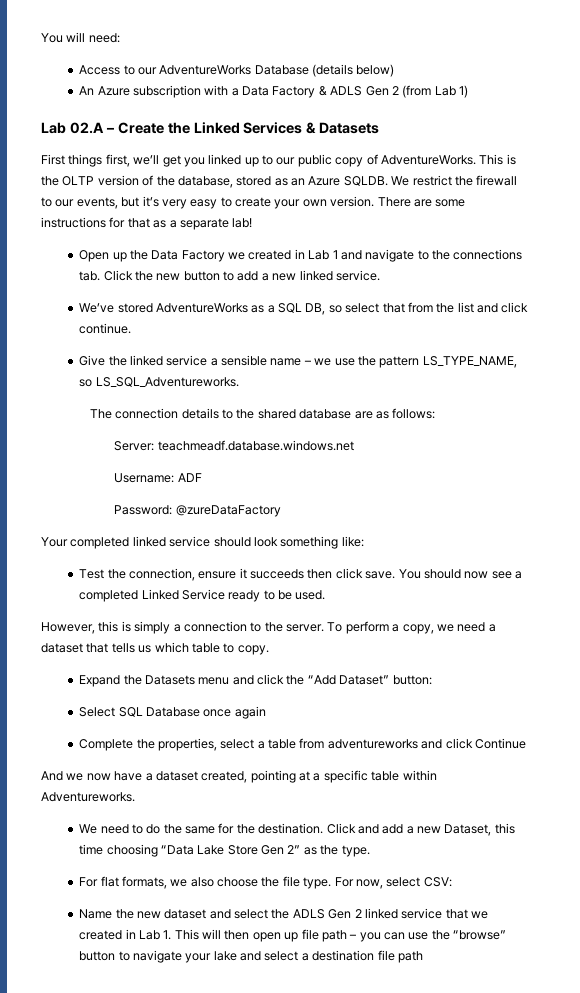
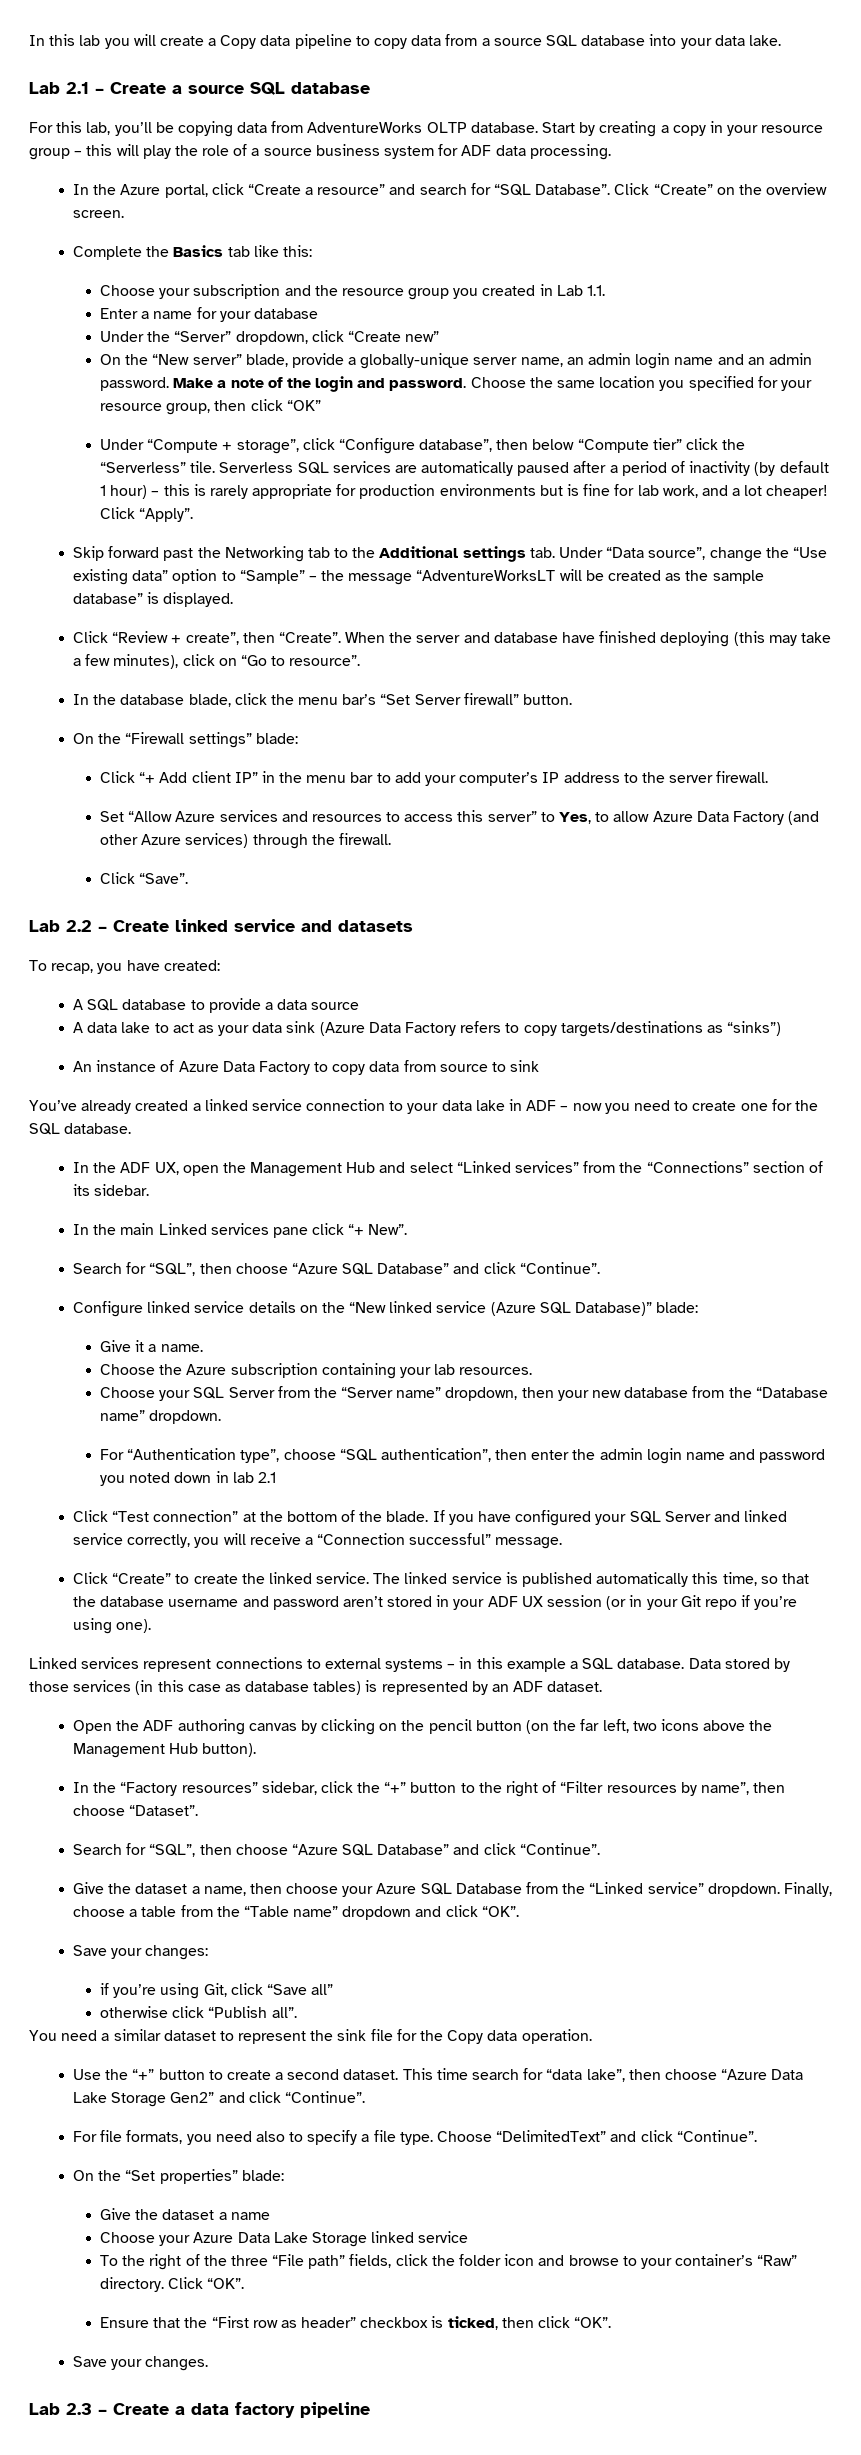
[41,32,120,43] [79,64,395,77] [79,85,469,98] [41,122,380,134] [41,154,516,167] [41,175,518,188] [41,196,466,209] [41,217,253,230] [79,249,523,262] [79,270,380,281] [79,302,529,315] [79,323,132,334] [79,355,517,368] [79,377,239,387] [89,408,436,419] [114,440,354,451] [114,473,202,483] [114,505,281,517] [41,536,364,549] [79,568,523,581] [79,589,326,602] [41,621,496,634] [41,642,269,655] [79,674,432,687] [79,706,266,719] [79,738,526,751] [41,770,437,783] [41,792,135,802] [79,823,515,836] [79,844,370,857] [79,876,452,889] [79,908,489,919] [79,929,507,942] [79,950,423,963] You will need: // Access to our AdventureWorks Database (details below) // An Azure subscription with a Data Factory & ADLS Gen 2 (from Lab 1) // Lab 02.A – Create the Linked Services & Datasets // First things first, we’ll get you linked up to our public copy of AdventureWorks. This is the OLTP version of the database, stored as an Azure SQLDB. We restrict the firewall to our events, but it’s very easy to create your own version. There are some instructions for that as a separate lab! // Open up the Data Factory we created in Lab 1 and navigate to the connections tab. Click the new button to add a new linked service. // We’ve stored AdventureWorks as a SQL DB, so select that from the list and click continue. // Give the linked service a sensible name – we use the pattern LS_TYPE_NAME, so LS_SQL_Adventureworks. // The connection details to the shared database are as follows: // Server: teachmeadf.database.windows.net // Username: ADF // Password: @zureDataFactory // Your completed linked service should look something like: // Test the connection, ensure it succeeds then click save. You should now see a completed Linked Service ready to be used. // However, this is simply a connection to the server. To perform a copy, we need a dataset that tells us which table to copy. // Expand the Datasets menu and click the “Add Dataset” button: // Select SQL Database once again // Complete the properties, select a table from adventureworks and click Continue // And we now have a dataset created, pointing at a specific table within Adventureworks. // We need to do the same for the destination. Click and add a new Dataset, this time choosing “Data Lake Store Gen 2” as the type. // For flat formats, we also choose the file type. For now, select CSV: // Name the new dataset and select the ADLS Gen 2 linked service that we created in Lab 1. This will then open up file path – you can use the “browse” button to navigate your lake and select a destination file path -> [29,34,781,49] [29,82,370,95] [29,121,824,137] [29,144,611,160] [73,183,828,198] [73,210,125,218] [73,245,312,260] [99,284,605,300] [99,307,318,322] [99,330,440,345] [99,353,812,369] [99,376,812,392] [99,399,321,415] [99,438,746,454] [99,461,829,476] [99,484,829,499] [99,507,194,522] [73,546,827,562] [73,569,764,585] [73,592,234,607] [73,631,831,647] [73,654,361,669] [73,693,573,707] [73,732,298,748] [99,771,769,786] [99,810,820,825] [99,833,391,849] [99,872,189,884] [29,919,413,932] [29,960,220,974] [73,998,360,1013] [73,1021,782,1037] [73,1060,540,1075] [29,1099,818,1114] [29,1123,132,1135] [73,1161,823,1177] [73,1184,150,1196] [73,1223,408,1238] [73,1262,600,1276] [73,1301,699,1317] [99,1340,203,1352] [99,1363,533,1379] [99,1386,828,1401] [99,1410,222,1424] [99,1448,826,1464] [99,1471,276,1486] [73,1510,788,1526] [73,1533,563,1549] [73,1572,809,1587] [73,1595,798,1610] [73,1618,152,1634] [29,1657,790,1672] [29,1680,603,1695] [73,1719,773,1735] [73,1743,257,1758] [73,1781,786,1797] [73,1805,199,1816] [73,1843,600,1857] [73,1882,832,1897] [73,1905,519,1920] [73,1945,209,1960] [99,1983,334,1999] [99,2006,297,2018] [29,2029,592,2044] [73,2068,804,2082] [73,2091,365,2107] [73,2130,757,2145] [73,2169,284,2184] [99,2208,270,2220] [99,2231,469,2247] [99,2254,798,2270] [99,2277,245,2292] [99,2316,612,2330] [73,2356,209,2371] [29,2402,370,2418] In this lab you will create a Copy data pipeline to copy data from a source SQL database into your data lake. // Lab 2.1 – Create a source SQL database // For this lab, you’ll be copying data from AdventureWorks OLTP database. Start by creating a copy in your resource group – this will play the role of a source business system for ADF data processing. // In the Azure portal, click “Create a resource” and search for “SQL Database”. Click “Create” on the overview screen. // Complete the Basics tab like this: // Choose your subscription and the resource group you created in Lab 1.1. // Enter a name for your database // Under the “Server” dropdown, click “Create new” // On the “New server” blade, provide a globally-unique server name, an admin login name and an admin password. Make a note of the login and password. Choose the same location you specified for your resource group, then click “OK” // Under “Compute + storage”, click “Configure database”, then below “Compute tier” click the “Serverless” tile. Serverless SQL services are automatically paused after a period of inactivity (by default 1 hour) – this is rarely appropriate for production environments but is fine for lab work, and a lot cheaper! Click “Apply”. // Skip forward past the Networking tab to the Additional settings tab. Under “Data source”, change the “Use existing data” option to “Sample” – the message “AdventureWorksLT will be created as the sample database” is displayed. // Click “Review + create”, then “Create”. When the server and database have finished deploying (this may take a few minutes), click on “Go to resource”. // In the database blade, click the menu bar’s “Set Server firewall” button. // On the “Firewall settings” blade: // Click “+ Add client IP” in the menu bar to add your computer’s IP address to the server firewall. // Set “Allow Azure services and resources to access this server” to Yes, to allow Azure Data Factory (and other Azure services) through the firewall. // Click “Save”. // Lab 2.2 – Create linked service and datasets // To recap, you have created: // A SQL database to provide a data source // A data lake to act as your data sink (Azure Data Factory refers to copy targets/destinations as “sinks”) // An instance of Azure Data Factory to copy data from source to sink // You’ve already created a linked service connection to your data lake in ADF – now you need to create one for the SQL database. // In the ADF UX, open the Management Hub and select “Linked services” from the “Connections” section of its sidebar. // In the main Linked services pane click “+ New”. // Search for “SQL”, then choose “Azure SQL Database” and click “Continue”. // Configure linked service details on the “New linked service (Azure SQL Database)” blade: // Give it a name. // Choose the Azure subscription containing your lab resources. // Choose your SQL Server from the “Server name” dropdown, then your new database from the “Database name” dropdown. // For “Authentication type”, choose “SQL authentication”, then enter the admin login name and password you noted down in lab 2.1 // Click “Test connection” at the bottom of the blade. If you have configured your SQL Server and linked service correctly, you will receive a “Connection successful” message. // Click “Create” to create the linked service. The linked service is published automatically this time, so that the database username and password aren’t stored in your ADF UX session (or in your Git repo if you’re using one). // Linked services represent connections to external systems – in this example a SQL database. Data stored by those services (in this case as database tables) is represented by an ADF dataset. // Open the ADF authoring canvas by clicking on the pencil button (on the far left, two icons above the Management Hub button). // In the “Factory resources” sidebar, click the “+” button to the right of “Filter resources by name”, then choose “Dataset”. // Search for “SQL”, then choose “Azure SQL Database” and click “Continue”. // Give the dataset a name, then choose your Azure SQL Database from the “Linked service” dropdown. Finally, choose a table from the “Table name” dropdown and click “OK”. // Save your changes: // if you’re using Git, click “Save all” // otherwise click “Publish all”. // You need a similar dataset to represent the sink file for the Copy data operation. // Use the “+” button to create a second dataset. This time search for “data lake”, then choose “Azure Data Lake Storage Gen2” and click “Continue”. // For file formats, you need also to specify a file type. Choose “DelimitedText” and click “Continue”. // On the “Set properties” blade: // Give the dataset a name // Choose your Azure Data Lake Storage linked service // To the right of the three “File path” fields, click the folder icon and browse to your container’s “Raw” directory. Click “OK”. // Ensure that the “First row as header” checkbox is ticked, then click “OK”. // Save your changes. // Lab 2.3 – Create a data factory pipeline

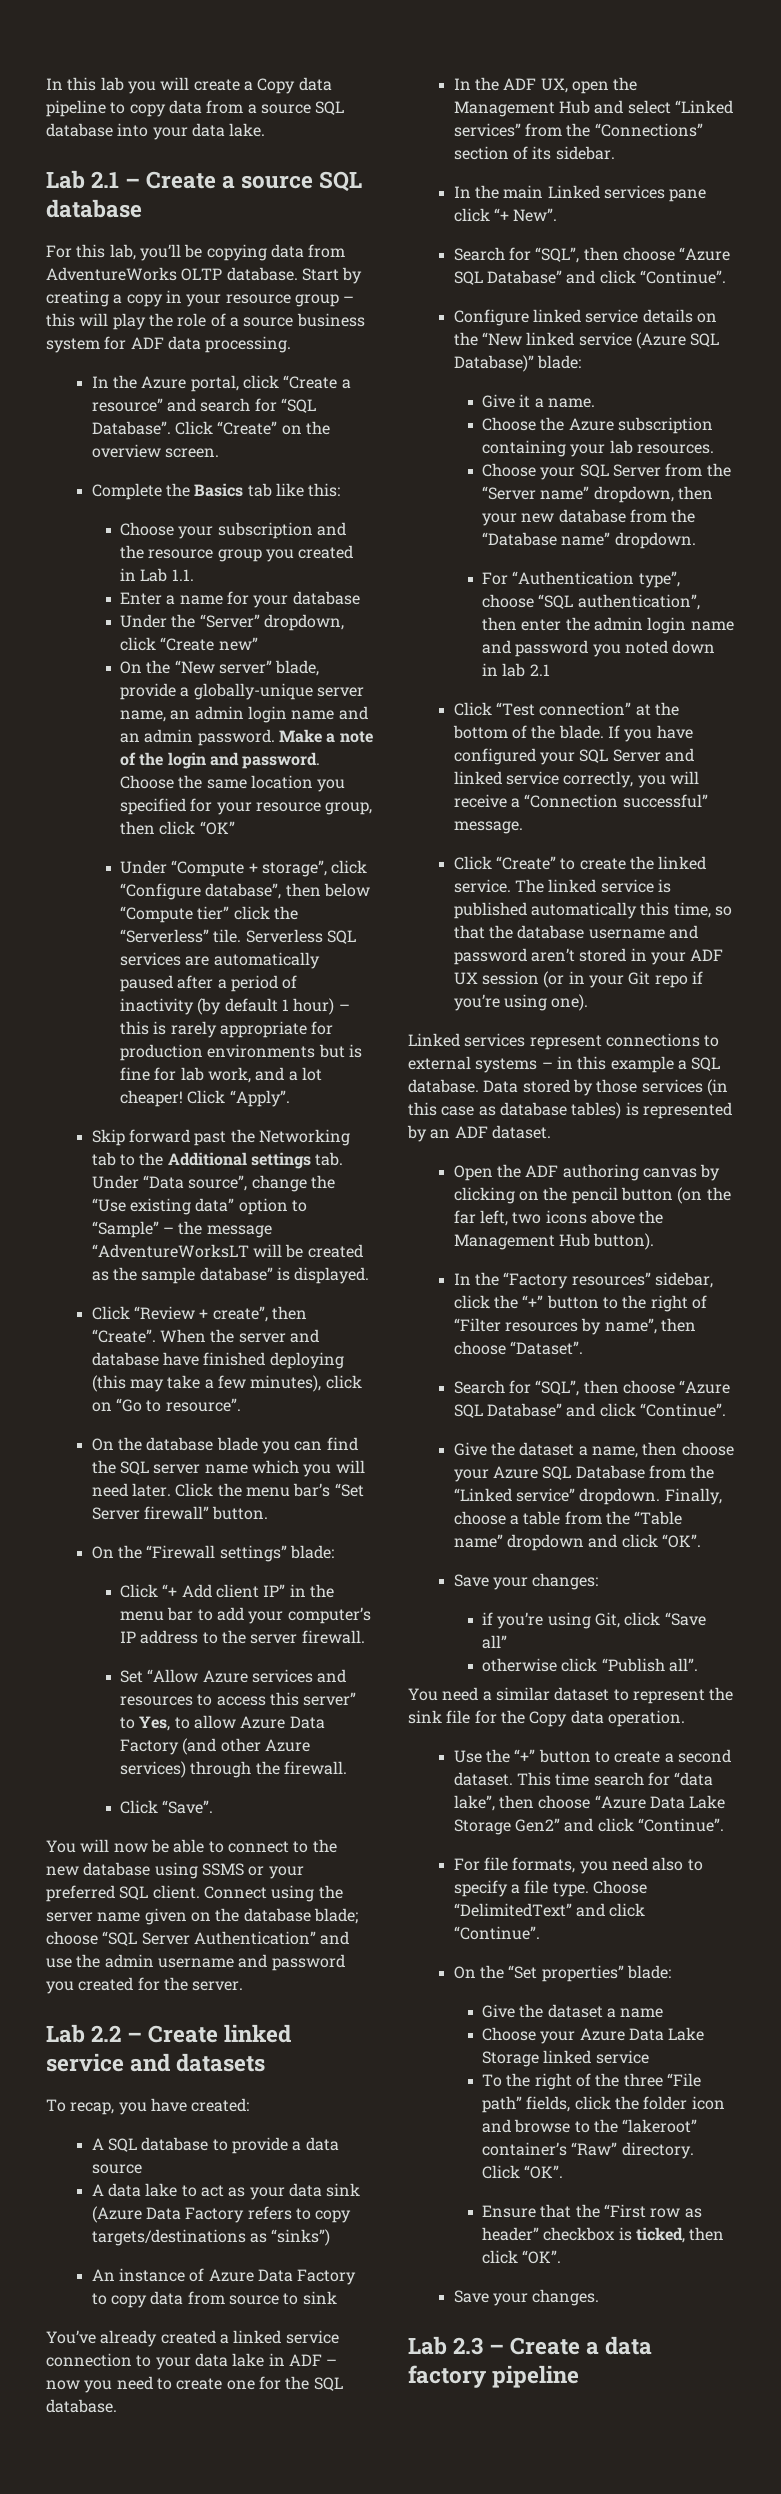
[73,693,267,707] In the database blade, click -> [91,1437,358,1454] [91,1460,365,1477] [91,1483,214,1497] On the database blade you can find the SQL server name which you will need later. Click
(189, 878) none -> [46,1839,337,1853] [46,1862,304,1879] [46,1885,343,1902] [46,1908,358,1925] [46,1931,350,1946] [46,1954,345,1971] [46,1977,244,1994] // You will now be able to connect to the new database using SSMS or your preferred SQL client. Connect using the server name given on the database blade; choose “SQL Server Authentication” and use the admin username and password you created for the server.
[640,2258,672,2269] your -> [594,2119,698,2133] the “lakeroot”

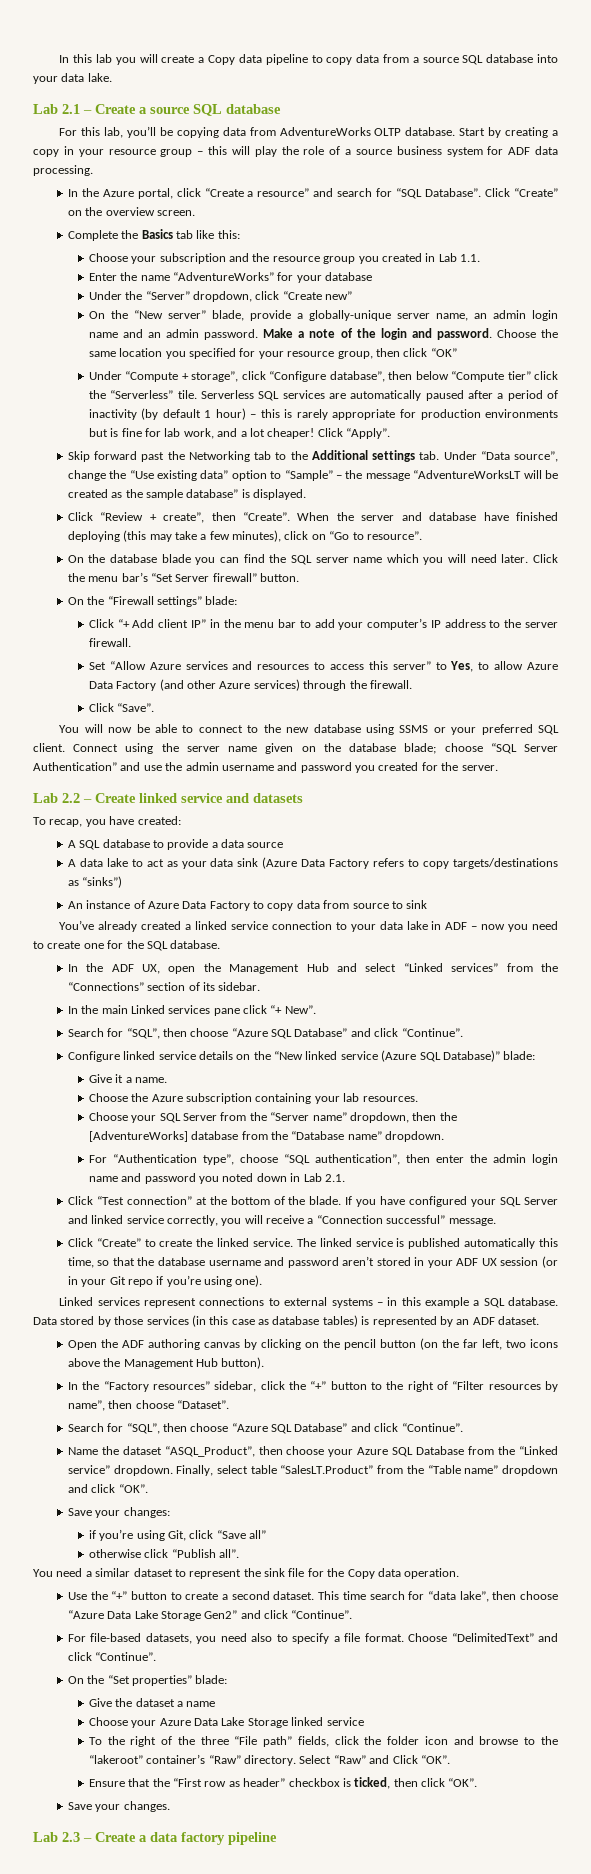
[166,595,223,605] a name -> [120,272,275,281] the name “AdventureWorks”
[482,513,555,526] your new -> [439,1112,457,1121] [88,1131,188,1142] the [AdventureWorks]
[502,663,550,677] lab 2.1 -> [303,1173,345,1182] Lab 2.1.
[453,1442,639,1458] Give the dataset a name, -> [67,1446,255,1457] Name the dataset “ASQL_Product”,
[453,1511,561,1525] choose a table -> [216,1465,374,1474] select table “SalesLT.Product”
[484,1857,576,1873] file formats, -> [90,1633,192,1644] file-based datasets,
[552,1882,589,1897] type. -> [364,1633,404,1642] format.
(694, 2150) none -> [299,1755,390,1764] Select “Raw” and

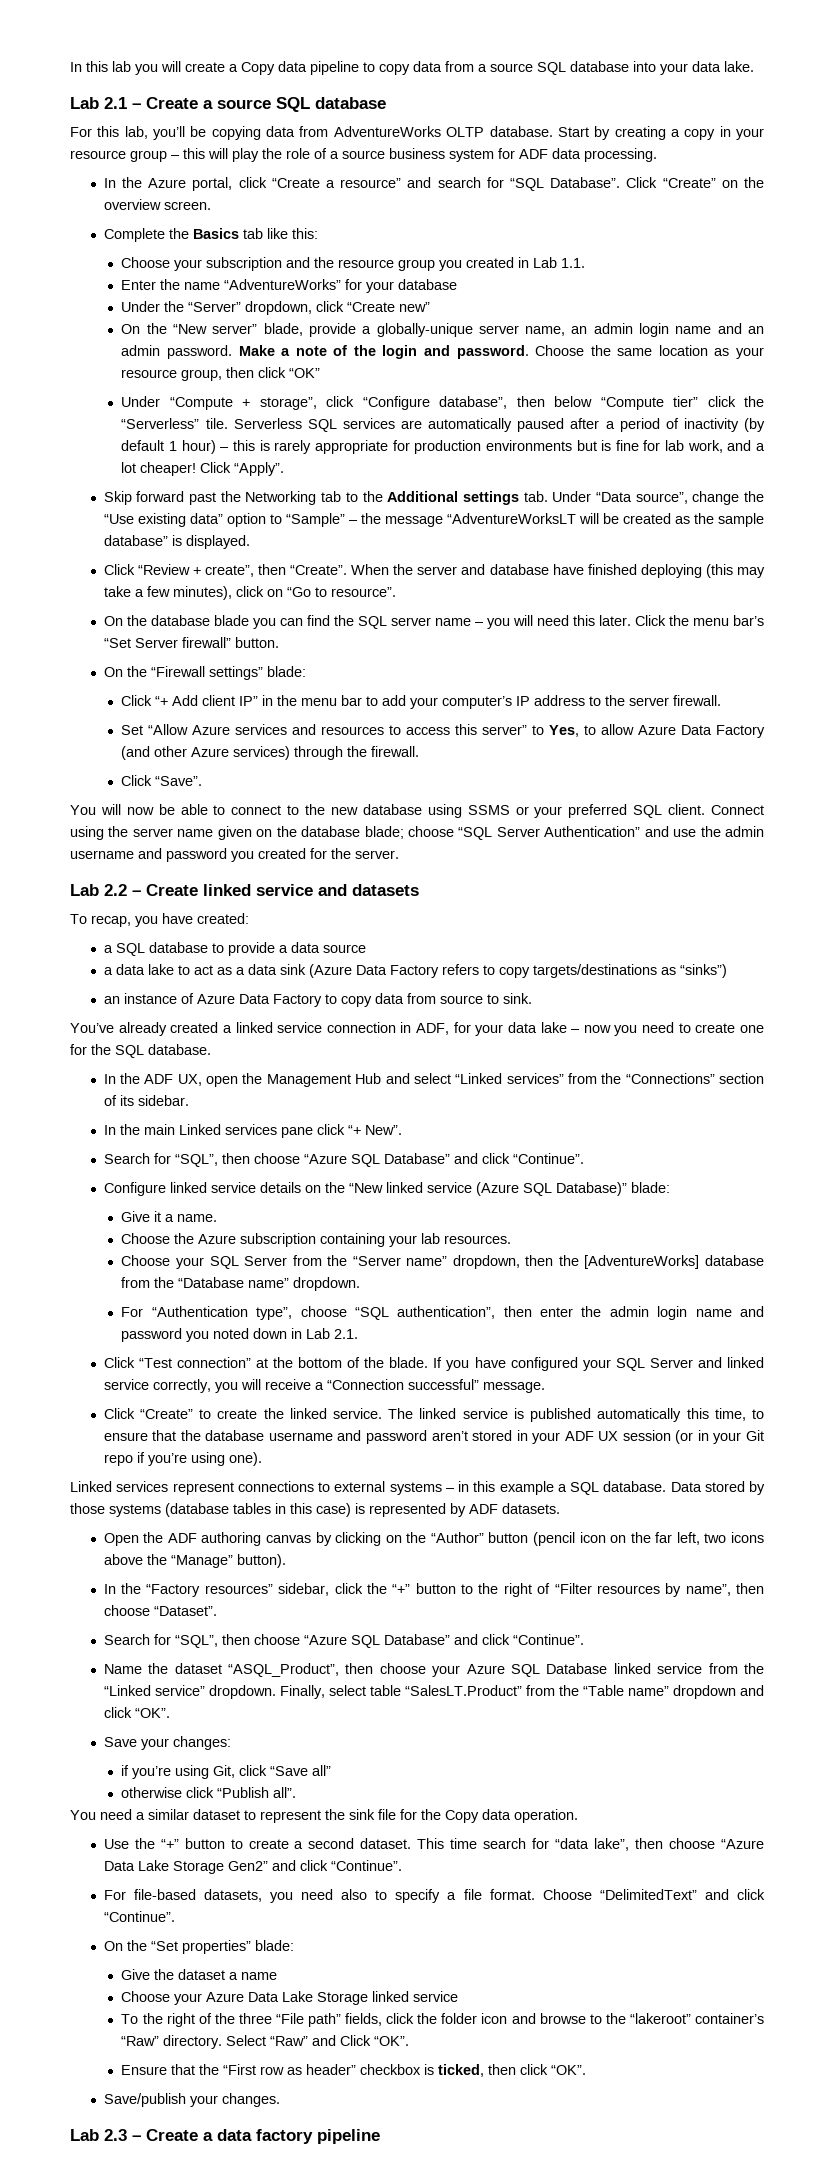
[165,348,256,359] you specified for -> [714,348,730,356] as
[386,554,419,563] which -> [474,622,484,626] –
(497, 558) none -> [572,615,595,626] this
[67,840,76,848] A -> [103,945,113,953] a
[67,859,76,867] A -> [103,967,113,975] a
[181,861,207,869] your -> [235,967,245,975] a
[67,901,83,909] An -> [103,996,120,1004] an
[406,900,428,909] sink -> [502,993,532,1004] sink.
[335,922,347,930] to -> [400,1022,471,1035] in ADF, for
[431,921,468,930] in ADF -> (567, 1027) none
[97,1260,110,1266] so -> [752,1409,765,1419] [103,1432,148,1441] to ensure
[146,1315,539,1327] services (in this case as database tables) is represented by an ADF dataset. -> [109,1503,560,1517] systems (database tables in this case) is represented by ADF datasets.
[343,1338,438,1350] pencil button (on -> [430,1532,627,1546] “Author” button (pencil icon on
[123,1358,218,1369] Management Hub -> [170,1555,233,1568] “Manage”
(465, 1450) none -> [613,1663,703,1674] linked service
[67,1802,92,1810] Save -> [103,2093,186,2107] Save/publish

